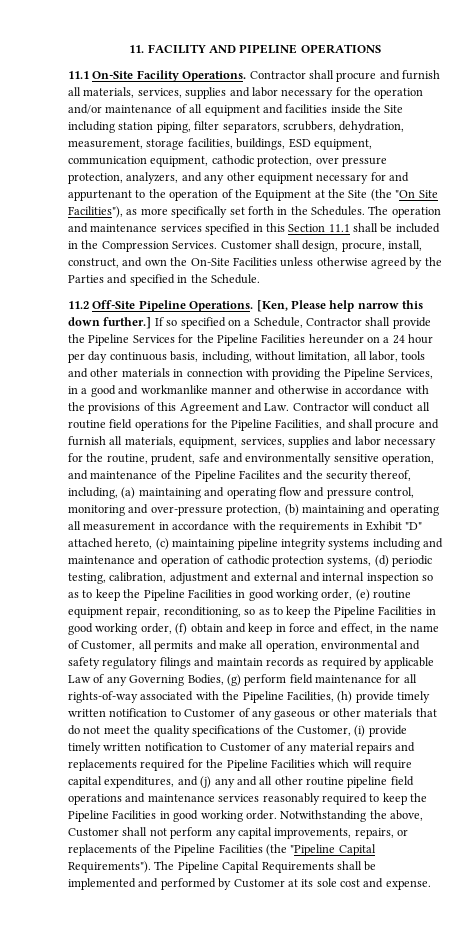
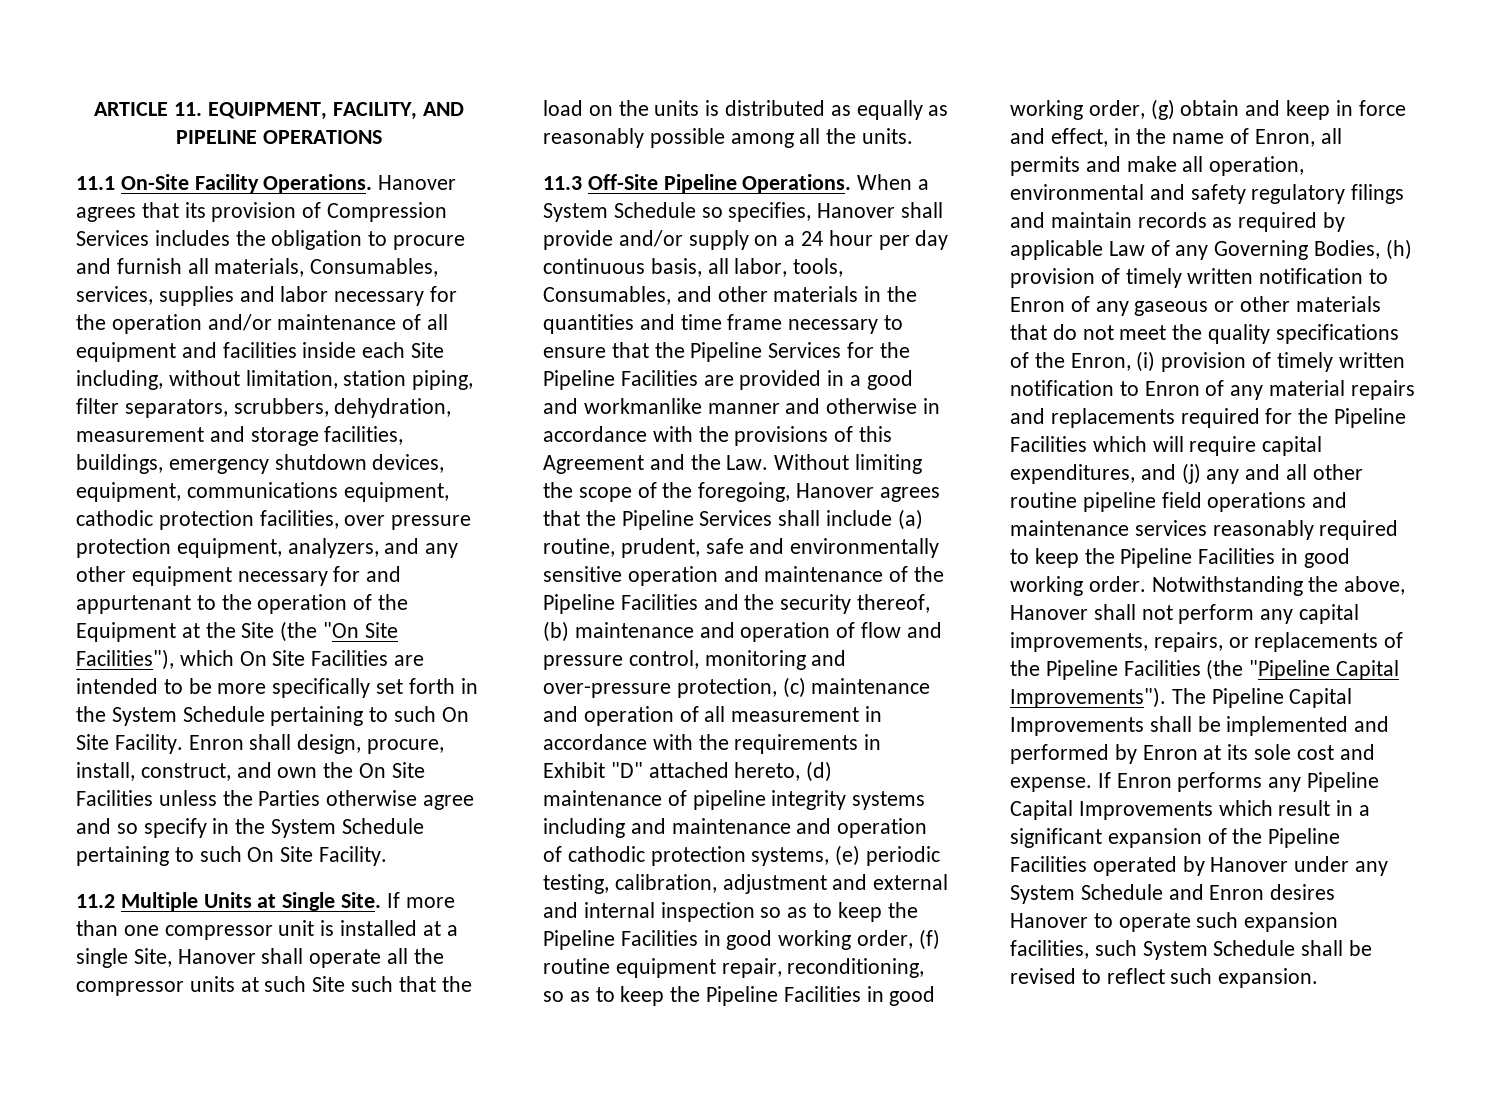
[129,44,206,54] 11. FACILITY -> [94,102,417,120] ARTICLE 11. EQUIPMENT, FACILITY,
[249,70,440,82] [68,87,135,98] Contractor shall procure and furnish all materials, -> [378,175,457,190] [76,202,448,222] [76,230,466,250] [76,258,439,277] Hanover agrees that its provision of Compression Services includes the obligation to procure and furnish all materials, Consumables,
[364,104,404,113] [68,121,115,133] the Site including -> [362,342,445,358] [76,370,338,390] each Site including, without limitation,
[68,139,143,149] measurement, -> [76,426,245,442] measurement and
[288,138,372,150] [68,155,387,167] [68,173,123,184] ESD equipment, communication equipment, cathodic protection, over pressure protection, -> [168,454,445,474] [76,482,449,502] [76,510,472,530] [76,538,282,558] emergency shutdown devices, equipment, communications equipment, cathodic protection facilities, over pressure protection equipment,
[126,209,138,215] as -> [179,650,425,666] [76,678,212,694] which On Site Facilities are intended to be
[311,206,441,218] [68,223,440,235] [68,240,272,252] Schedules. The operation and maintenance services specified in this Section 11.1 shall be included in the Compression Services. Customer -> [111,706,469,726] [76,734,244,754] System Schedule pertaining to such On Site Facility. Enron
[190,257,442,269] [68,274,260,286] [68,300,423,312] [68,317,431,329] [68,334,364,346] On-Site Facilities unless otherwise agreed by the Parties and specified in the Schedule. // 11.2 Off-Site Pipeline Operations. [Ken, Please help narrow this down further.] If so specified on a Schedule, Contractor shall provide the Pipeline Services for the Pipeline Facilities hereunder -> [359,762,425,778] [76,790,475,810] [76,818,424,838] [76,846,388,866] [76,892,455,911] [76,920,458,940] [76,948,444,968] [76,976,472,996] [543,100,949,120] [543,128,914,148] [543,174,930,193] [543,202,944,222] [543,230,749,250] On Site Facilities unless the Parties otherwise agree and so specify in the System Schedule pertaining to such On Site Facility. // 11.2 Multiple Units at Single Site. If more than one compressor unit is installed at a single Site, Hanover shall operate all the compressor units at such Site such that the load on the units is distributed as equally as reasonably possible among all the units. // 11.3 Off-Site Pipeline Operations. When a System Schedule so specifies, Hanover shall provide and/or supply
[201,351,426,363] [68,368,434,380] including, without limitation, all labor, tools and other materials in connection with providing the Pipeline Services, -> [707,258,844,277] [543,286,918,305] [543,314,904,334] [543,342,910,362] [543,370,822,390] all labor, tools, Consumables, and other materials in the quantities and time frame necessary to ensure that the Pipeline Services for the Pipeline Facilities are provided
[264,402,430,412] [68,419,439,431] [68,436,436,448] [68,453,104,462] Law. Contractor will conduct all routine field operations for the Pipeline Facilities, and shall procure and furnish all materials, equipment, services, supplies and labor necessary for the -> [690,454,923,474] [543,482,940,502] [543,509,923,530] the Law. Without limiting the scope of the foregoing, Hanover agrees that the Pipeline Services shall include (a)
[382,454,434,465] operation, -> [627,566,718,586] operation
[238,470,280,479] Facilites -> [620,594,698,610] Facilities
[68,487,276,499] including, (a) maintaining and operating -> [543,621,856,642] (b) maintenance and operation of
[284,504,439,516] (b) maintaining and operating -> [782,677,931,698] [543,706,699,726] (c) maintenance and operation of
[155,538,235,550] (c) maintaining -> [806,761,833,782] [543,790,687,806] (d) maintenance of
[374,555,389,567] (d) -> [835,845,861,866] (e)
[355,589,370,601] (e) -> [918,929,940,950] (f)
[175,623,188,635] (f) -> [1150,99,1175,120] (g)
[81,641,136,651] Customer, -> [1254,129,1315,147] Enron,
[226,674,417,686] [68,691,430,703] [68,708,236,718] (g) perform field maintenance for all rights-of-way associated with the Pipeline Facilities, (h) provide timely written notification to Customer -> [1385,239,1412,260] [1010,268,1389,288] [1010,297,1065,312] (h) provision of timely written notification to Enron
[297,725,407,737] [68,742,271,754] Customer, (i) provide timely written notification to Customer -> [1070,351,1405,372] [1010,380,1200,396] Enron, (i) provision of timely written notification to Enron
[68,828,119,837] Customer -> [1010,605,1088,620] Hanover
[68,861,151,873] Requirements"). -> [1010,687,1166,708] Improvements").
[261,862,334,873] Requirements -> [1010,717,1144,736] Improvements
[233,879,285,888] Customer -> [1142,745,1198,760] Enron
(431, 885) none -> [1097,772,1380,792] [1010,800,1371,820] [1010,828,1341,848] [1010,856,1389,876] [1010,884,1336,904] [1010,912,1339,932] [1010,940,1373,960] [1010,968,1319,988] If Enron performs any Pipeline Capital Improvements which result in a significant expansion of the Pipeline Facilities operated by Hanover under any System Schedule and Enron desires Hanover to operate such expansion facilities, such System Schedule shall be revised to reflect such expansion.

